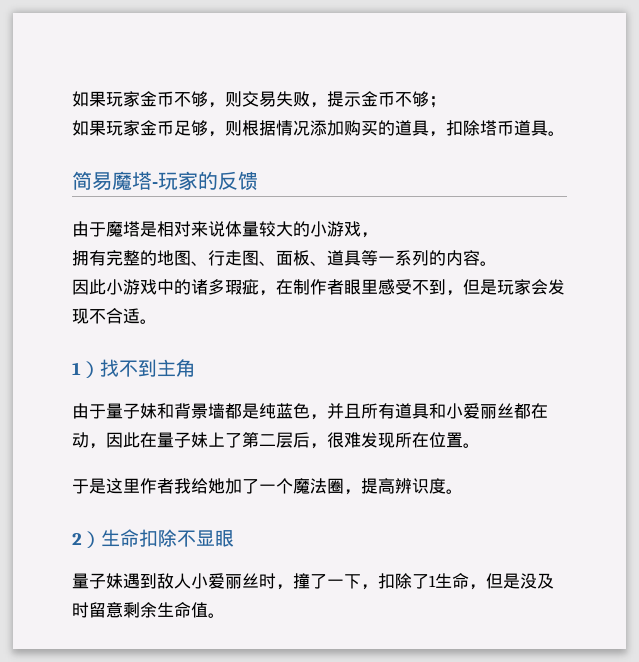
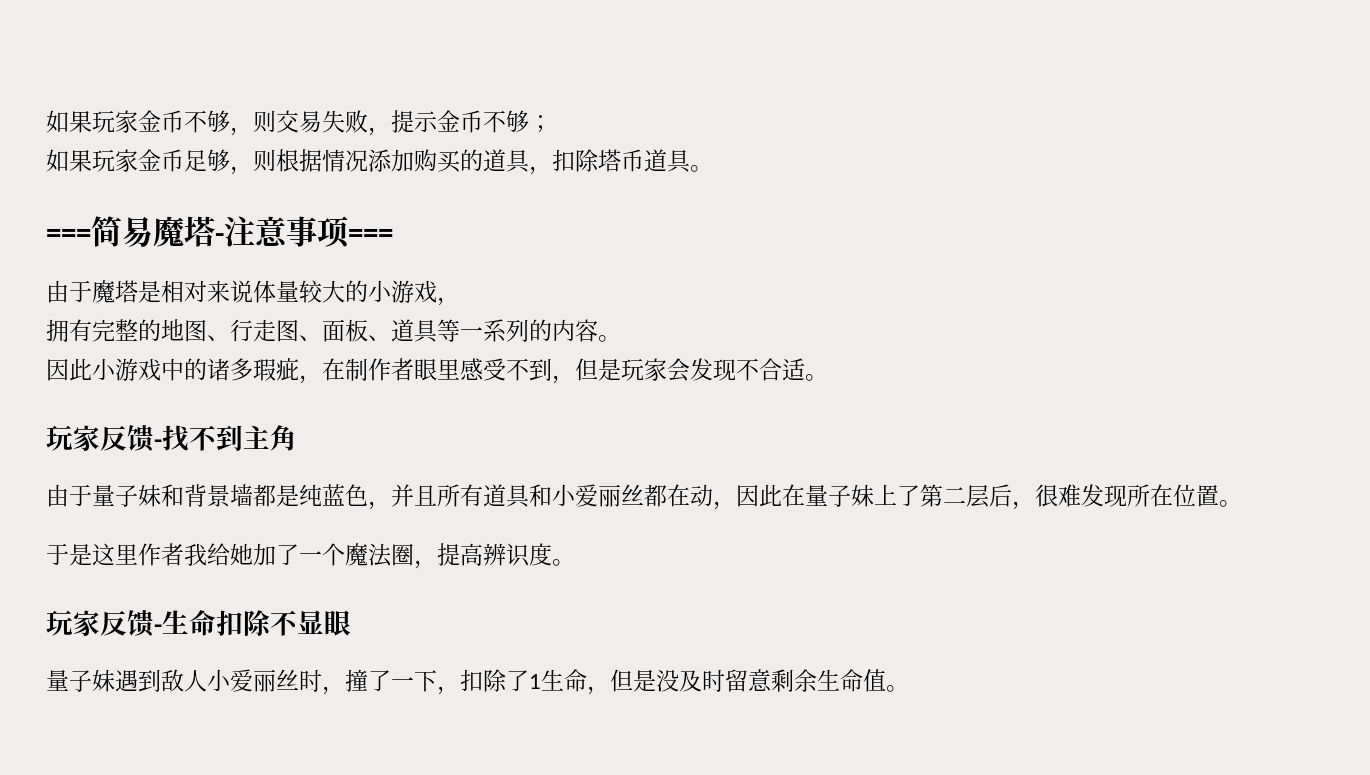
(565, 133) none -> [46,229,91,243] ===
[158,171,258,191] 玩家的反馈 -> [224,216,393,249] 注意事项===
[72,361,100,378] 1） -> [46,425,162,452] 玩家反馈-
[72,531,101,548] 2） -> [46,610,162,637] 玩家反馈-

